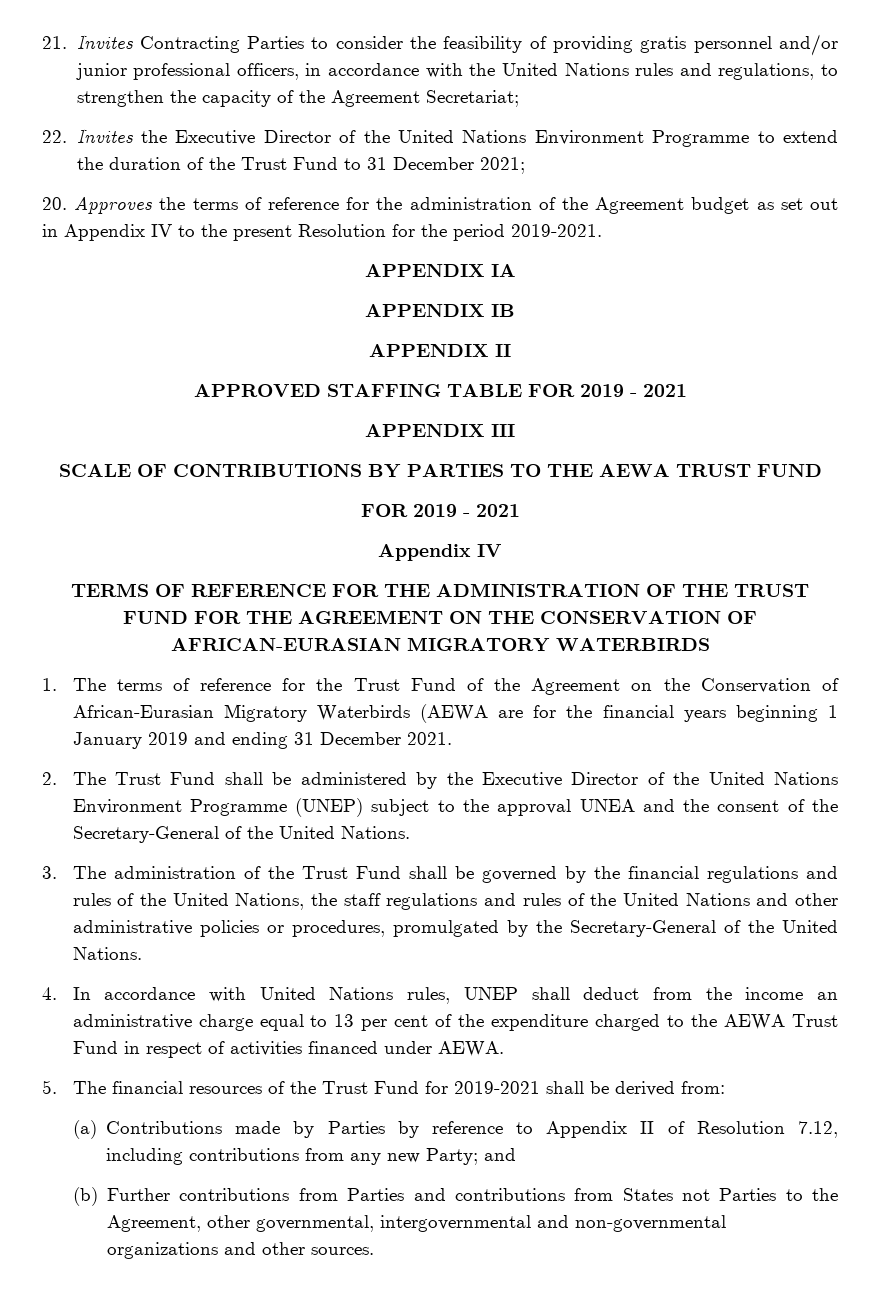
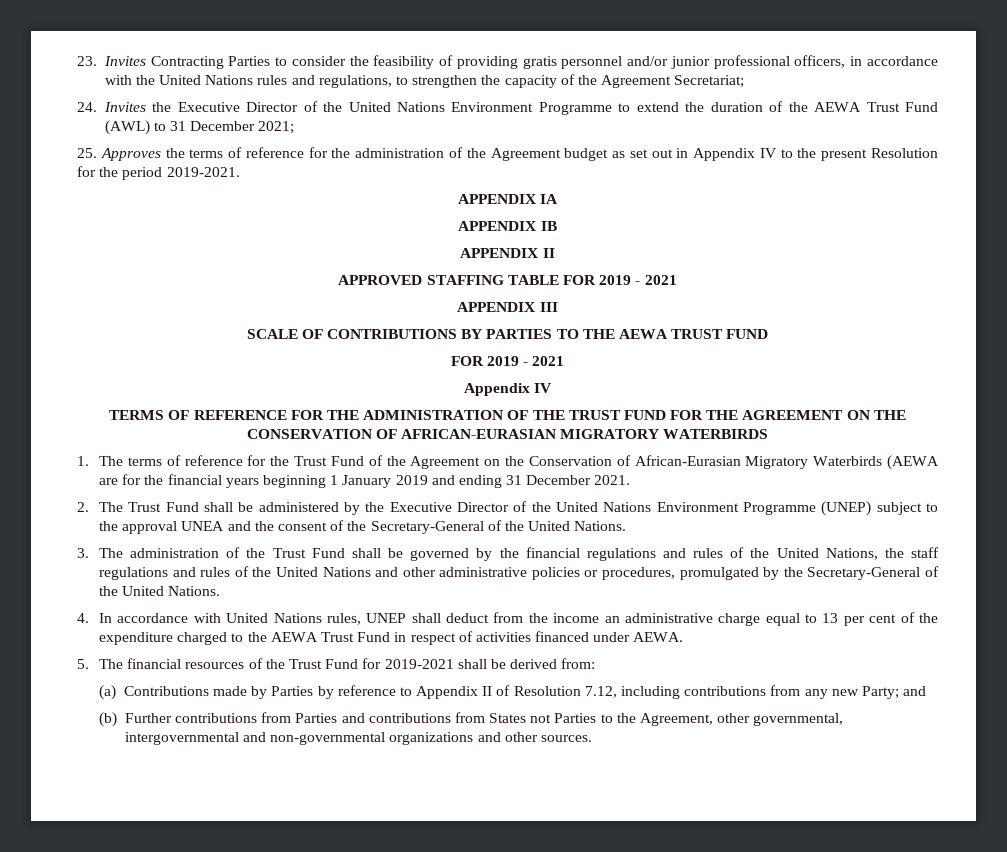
[42,36,67,49] 21. -> [77,56,97,66] 23.
[42,130,67,143] 22. -> [77,102,97,112] 24.
[240,157,338,170] Trust Fund -> [814,102,939,112] [104,120,150,135] AEWA Trust Fund (AWL)
[42,197,67,210] 20. -> [77,148,97,158] 25.

